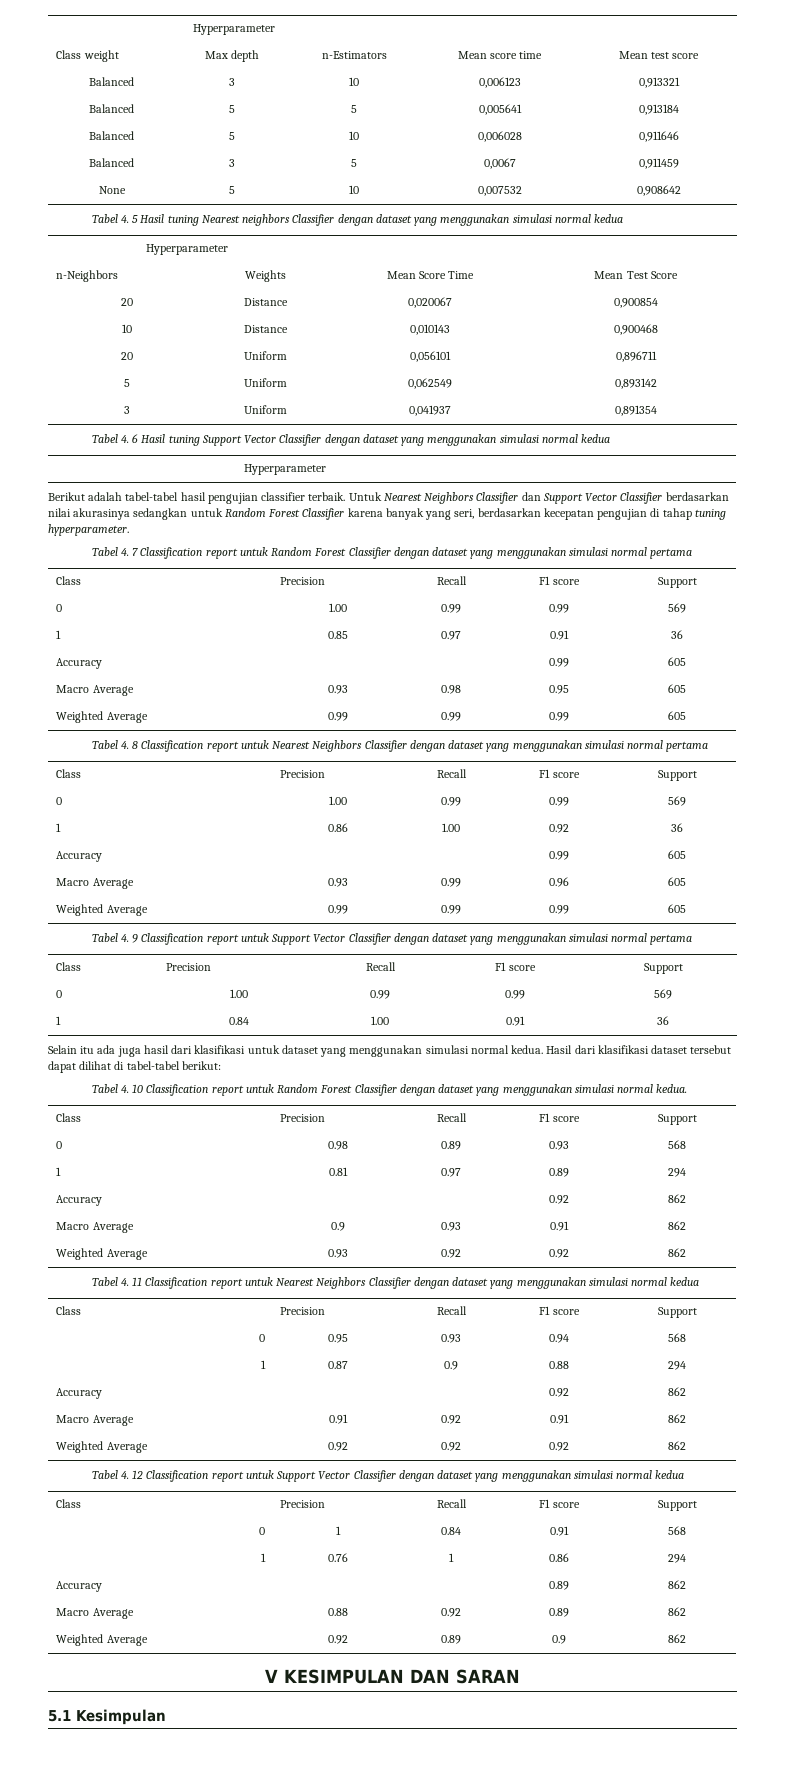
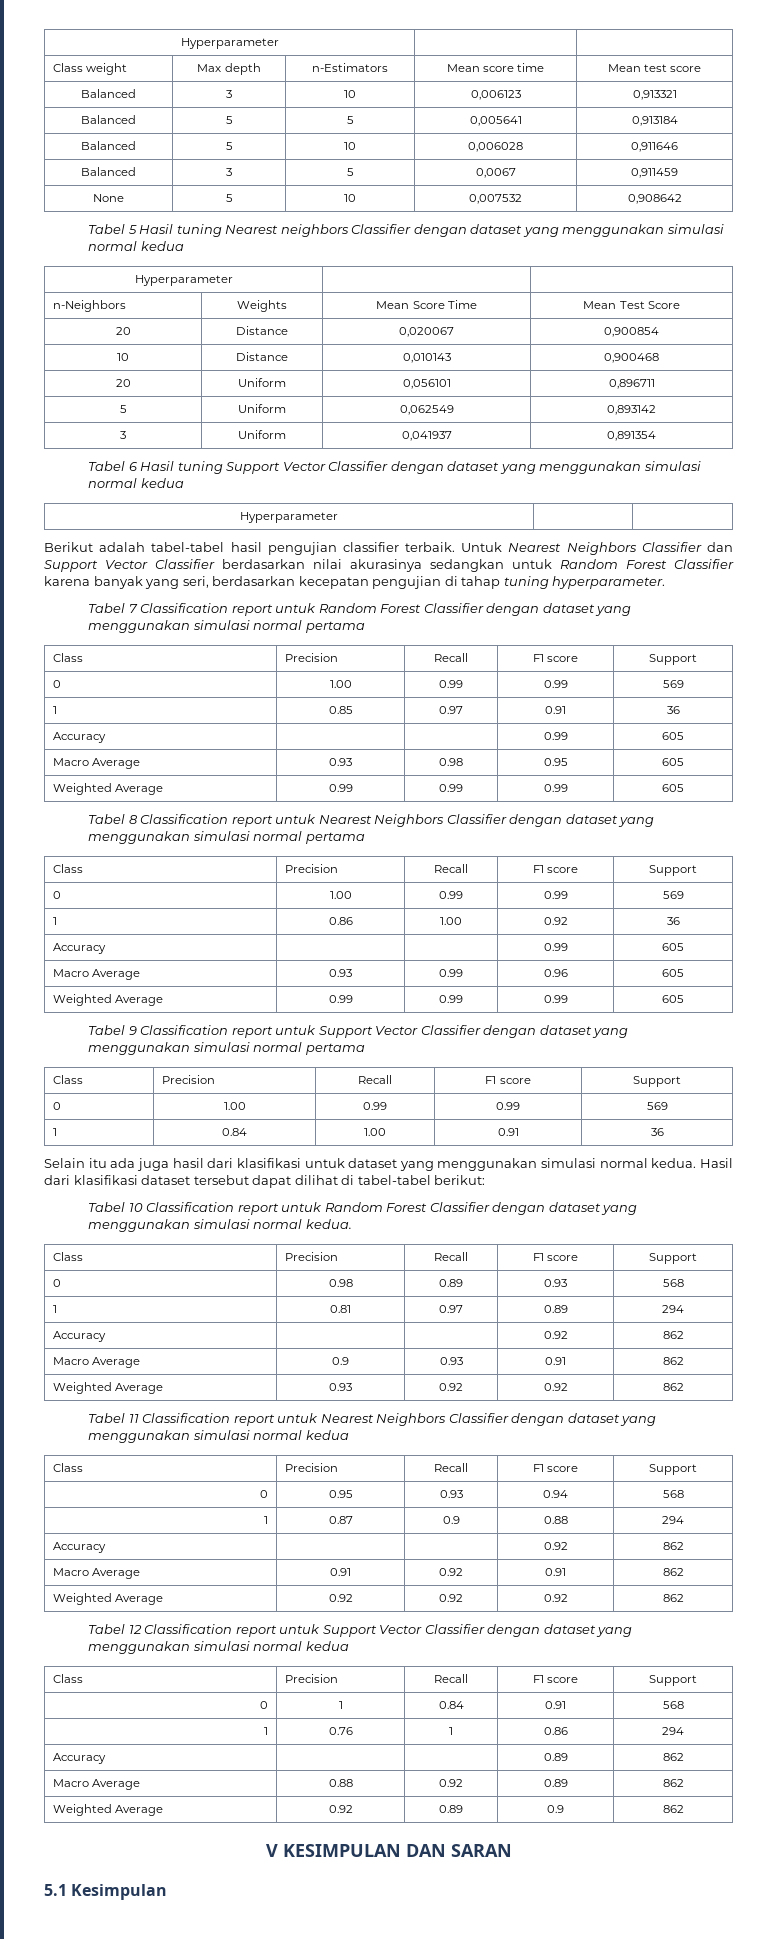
[120,215,129,223] 4. -> (126, 229) none
[120,435,129,443] 4. -> (126, 466) none
[120,548,129,556] 4. -> (126, 608) none
[120,741,129,749] 4. -> (126, 819) none
[120,934,129,942] 4. -> (126, 1030) none
[120,1085,129,1093] 4. -> (126, 1207) none
[120,1278,129,1286] 4. -> (126, 1418) none
[120,1471,129,1479] 4. -> (126, 1629) none

